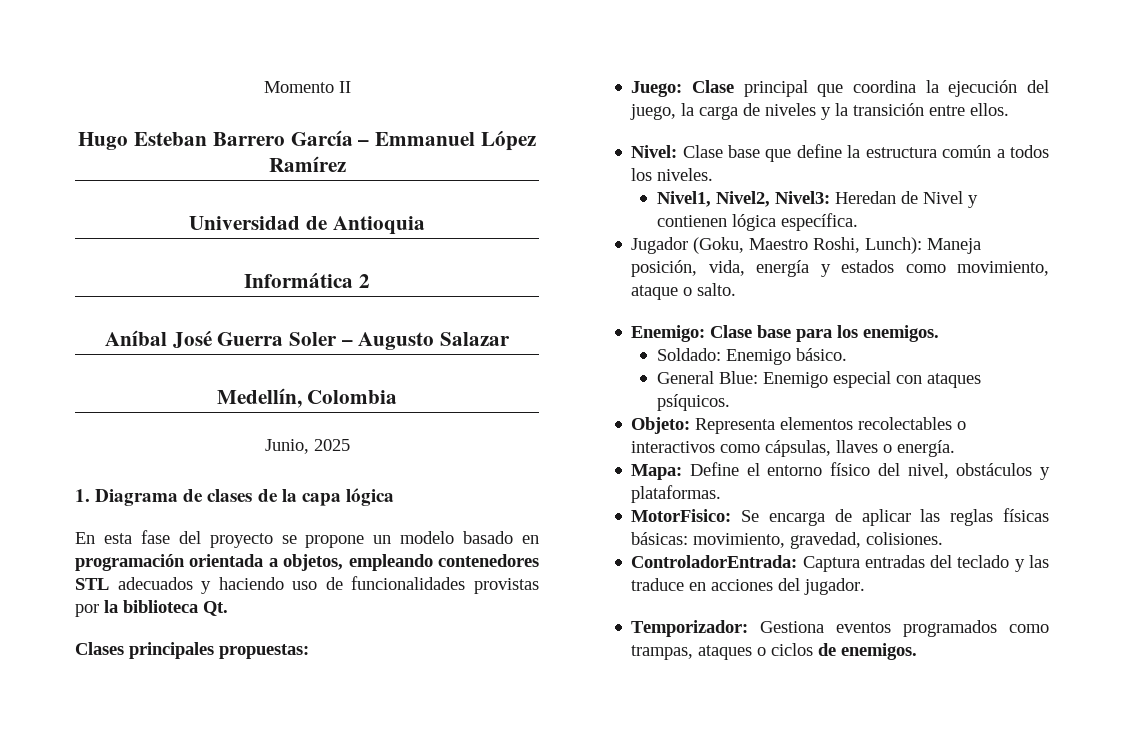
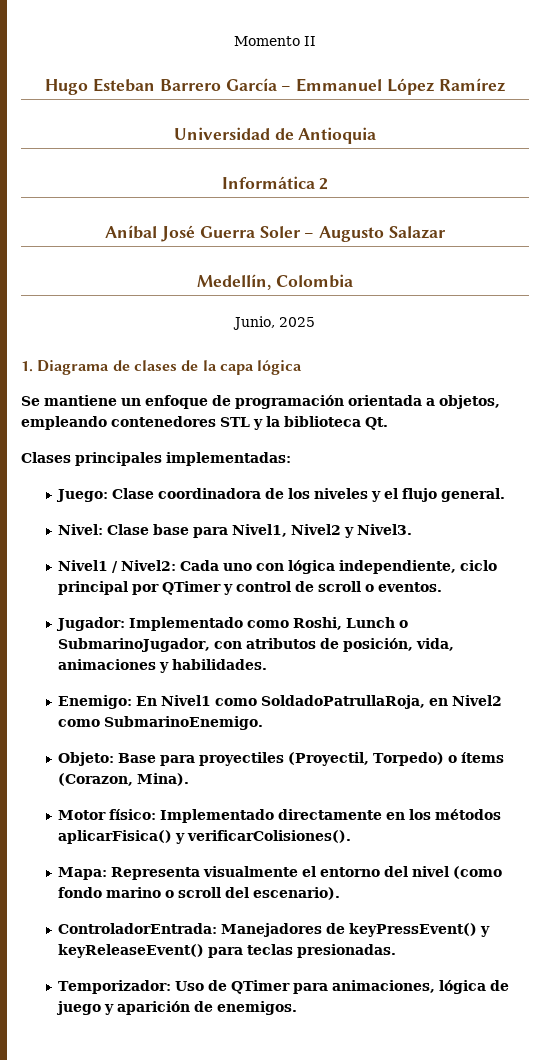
[75,530,539,548] En esta fase del proyecto se propone un modelo basado en -> [21,395,231,409] Se mantiene un enfoque de
[117,576,539,594] [75,604,99,617] adecuados y haciendo uso de funcionalidades provistas por -> [253,419,263,430] y
[219,644,309,659] propuestas: -> [166,452,291,466] implementadas:
[743,80,1049,97] [630,103,1010,120] [631,144,1049,162] [631,168,714,181] [657,191,979,208] [657,213,859,231] [631,237,982,254] [631,260,1049,277] [631,283,737,300] [631,325,940,342] [657,348,848,365] [657,371,982,388] [657,394,731,411] [631,417,967,434] [631,440,956,457] [631,462,1050,480] [631,485,722,503] [631,508,1049,526] [631,532,944,549] [631,555,1049,572] [631,578,866,595] [631,620,1049,637] [631,643,814,660] principal que coordina la ejecución del juego, la carga de niveles y la transición entre ellos. // Nivel: Clase base que define la estructura común a todos los niveles. // Nivel1, Nivel2, Nivel3: Heredan de Nivel y contienen lógica específica. // Jugador (Goku, Maestro Roshi, Lunch): Maneja posición, vida, energía y estados como movimiento, ataque o salto. // Enemigo: Clase base para los enemigos. // Soldado: Enemigo básico. // General Blue: Enemigo especial con ataques psíquicos. // Objeto: Representa elementos recolectables o interactivos como cápsulas, llaves o energía. // Mapa: Define el entorno físico del nivel, obstáculos y plataformas. // MotorFisico: Se encarga de aplicar las reglas físicas básicas: movimiento, gravedad, colisiones. // ControladorEntrada: Captura entradas del teclado y las traduce en acciones del jugador. // Temporizador: Gestiona eventos programados como trampas, ataques o ciclos -> [158,488,506,502] [58,524,413,538] [58,560,498,574] [58,581,443,595] [56,617,409,631] [58,638,455,652] [58,659,268,673] [58,695,503,709] [58,716,264,730] [58,752,505,766] [58,773,190,786] [58,809,502,823] [58,830,352,844] [58,866,503,880] [58,887,341,900] [58,923,491,937] [58,944,397,958] [58,980,510,994] [56,1001,191,1015] coordinadora de los niveles y el flujo general. // Nivel: Clase base para Nivel1, Nivel2 y Nivel3. // Nivel1 / Nivel2: Cada uno con lógica independiente, ciclo principal por QTimer y control de scroll o eventos. // Jugador: Implementado como Roshi, Lunch o SubmarinoJugador, con atributos de posición, vida, animaciones y habilidades. // Enemigo: En Nivel1 como SoldadoPatrullaRoja, en Nivel2 como SubmarinoEnemigo. // Objeto: Base para proyectiles (Proyectil, Torpedo) o ítems (Corazon, Mina). // Motor físico: Implementado directamente en los métodos aplicarFisica() y verificarColisiones(). // Mapa: Representa visualmente el entorno del nivel (como fondo marino o scroll del escenario). // ControladorEntrada: Manejadores de keyPressEvent() y keyReleaseEvent() para teclas presionadas. // Temporizador: Uso de QTimer para animaciones, lógica de juego y aparición

